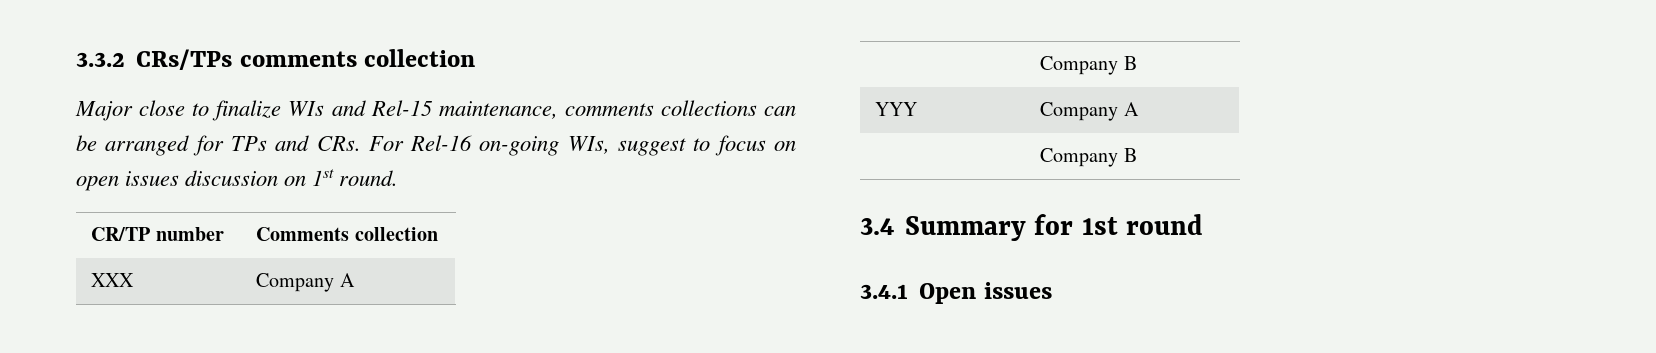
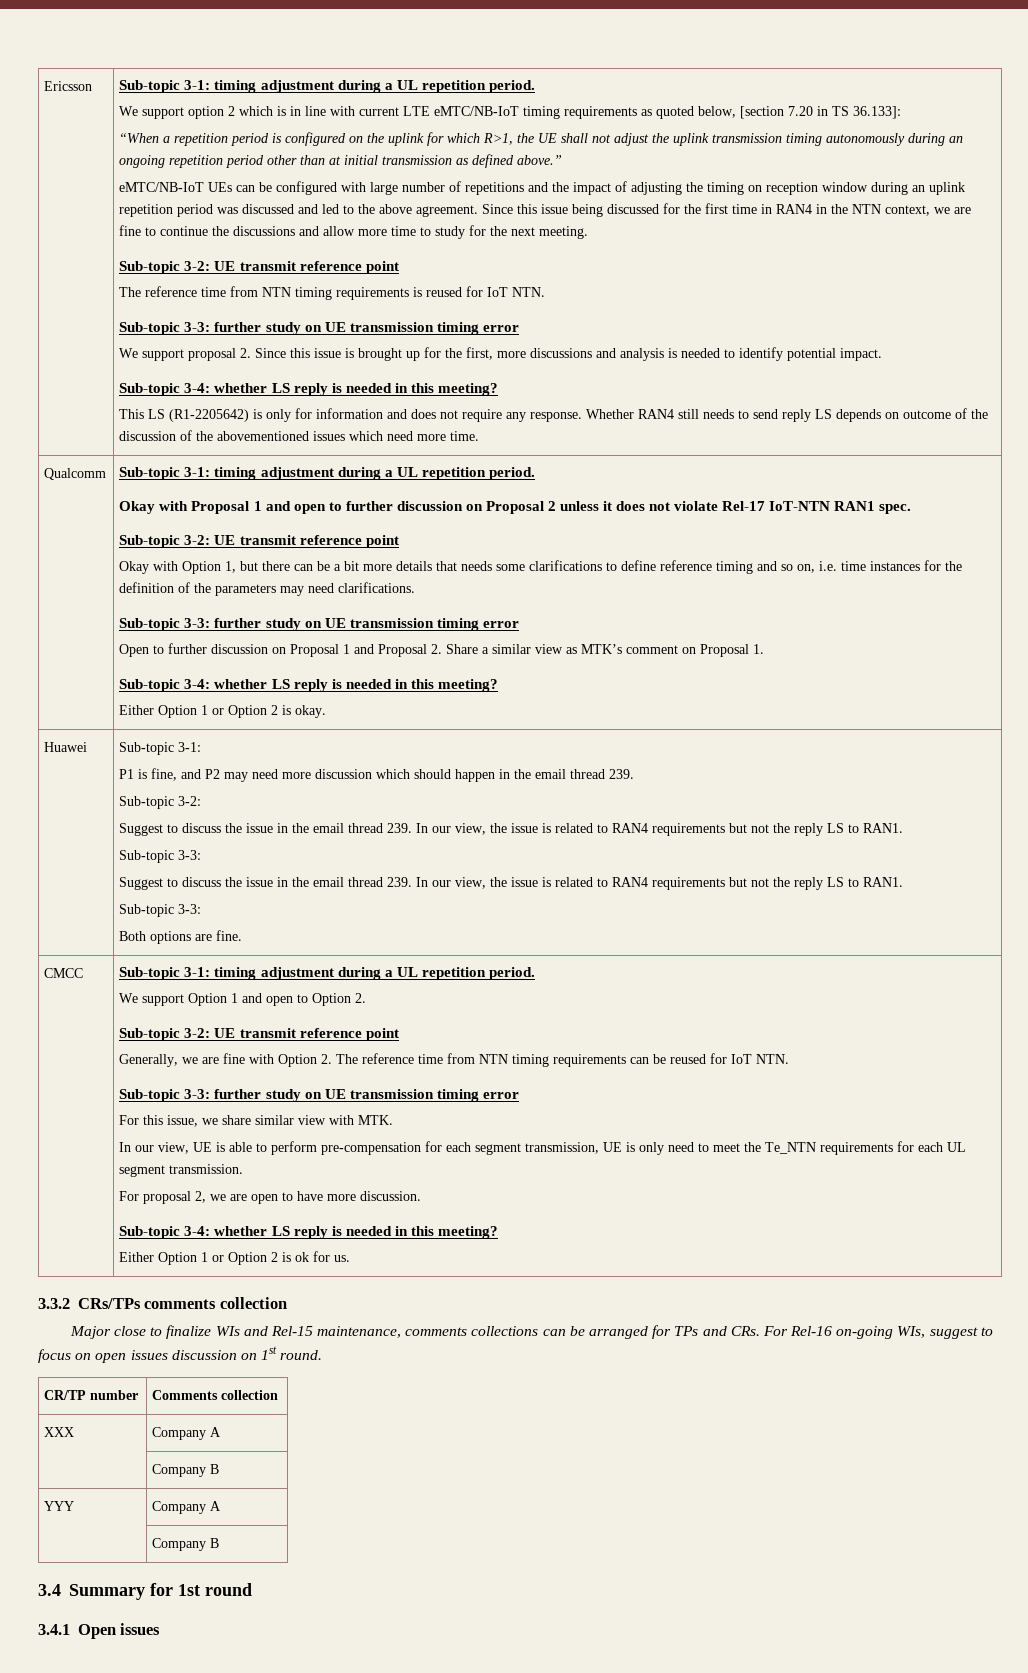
(76, 59) none -> [44,81,93,91] [119,80,535,93] [119,106,902,119] [119,132,964,146] [119,154,563,168] [119,181,966,195] [119,203,972,217] [119,225,589,239] [119,261,399,274] [119,286,546,300] [119,322,519,335] [119,347,883,361] [119,383,498,396] [119,408,989,422] [119,430,480,441] [44,468,107,480] [119,467,535,480] [119,501,912,514] [119,535,399,548] [119,560,963,574] [119,582,416,596] [119,618,519,631] [119,643,765,657] [119,679,498,692] [119,705,327,718] [44,742,88,752] [119,742,202,755] [119,768,635,782] [119,796,202,809] [119,823,904,836] [119,850,202,863] [119,877,904,890] [119,904,202,917] [119,930,243,944] [44,968,84,978] [119,967,535,980] [119,993,367,1006] [119,1028,399,1041] [119,1053,790,1067] [119,1089,519,1102] [119,1115,394,1127] [119,1141,967,1155] [119,1164,244,1177] [119,1191,422,1204] [119,1226,498,1239] [119,1251,351,1265] Ericsson | Sub-topic 3-1: timing adjustment during a UL repetition period. // We support option 2 which is in line with current LTE eMTC/NB-IoT timing requirements as quoted below, [section 7.20 in TS 36.133]: // “When a repetition period is configured on the uplink for which R>1, the UE shall not adjust the uplink transmission timing autonomously during an ongoing repetition period other than at initial transmission as defined above.” // eMTC/NB-IoT UEs can be configured with large number of repetitions and the impact of adjusting the timing on reception window during an uplink repetition period was discussed and led to the above agreement. Since this issue being discussed for the first time in RAN4 in the NTN context, we are fine to continue the discussions and allow more time to study for the next meeting. // Sub-topic 3-2: UE transmit reference point // The reference time from NTN timing requirements is reused for IoT NTN. // Sub-topic 3-3: further study on UE transmission timing error // We support proposal 2. Since this issue is brought up for the first, more discussions and analysis is needed to identify potential impact. // Sub-topic 3-4: whether LS reply is needed in this meeting? // This LS (R1-2205642) is only for information and does not require any response. Whether RAN4 still needs to send reply LS depends on outcome of the discussion of the abovementioned issues which need more time. // Qualcomm | Sub-topic 3-1: timing adjustment during a UL repetition period. // Okay with Proposal 1 and open to further discussion on Proposal 2 unless it does not violate Rel-17 IoT-NTN RAN1 spec. // Sub-topic 3-2: UE transmit reference point // Okay with Option 1, but there can be a bit more details that needs some clarifications to define reference timing and so on, i.e. time instances for the definition of the parameters may need clarifications. // Sub-topic 3-3: further study on UE transmission timing error // Open to further discussion on Proposal 1 and Proposal 2. Share a similar view as MTK’s comment on Proposal 1. // Sub-topic 3-4: whether LS reply is needed in this meeting? // Either Option 1 or Option 2 is okay. // Huawei | Sub-topic 3-1: // P1 is fine, and P2 may need more discussion which should happen in the email thread 239. // Sub-topic 3-2: // Suggest to discuss the issue in the email thread 239. In our view, the issue is related to RAN4 requirements but not the reply LS to RAN1. // Sub-topic 3-3: // Suggest to discuss the issue in the email thread 239. In our view, the issue is related to RAN4 requirements but not the reply LS to RAN1. // Sub-topic 3-3: // Both options are fine. // CMCC | Sub-topic 3-1: timing adjustment during a UL repetition period. // We support Option 1 and open to Option 2. // Sub-topic 3-2: UE transmit reference point // Generally, we are fine with Option 2. The reference time from NTN timing requirements can be reused for IoT NTN. // Sub-topic 3-3: further study on UE transmission timing error // For this issue, we share similar view with MTK. // In our view, UE is able to perform pre-compensation for each segment transmission, UE is only need to meet the Te_NTN requirements for each UL segment transmission. // For proposal 2, we are open to have more discussion. // Sub-topic 3-4: whether LS reply is needed in this meeting? // Either Option 1 or Option 2 is ok for us. //

